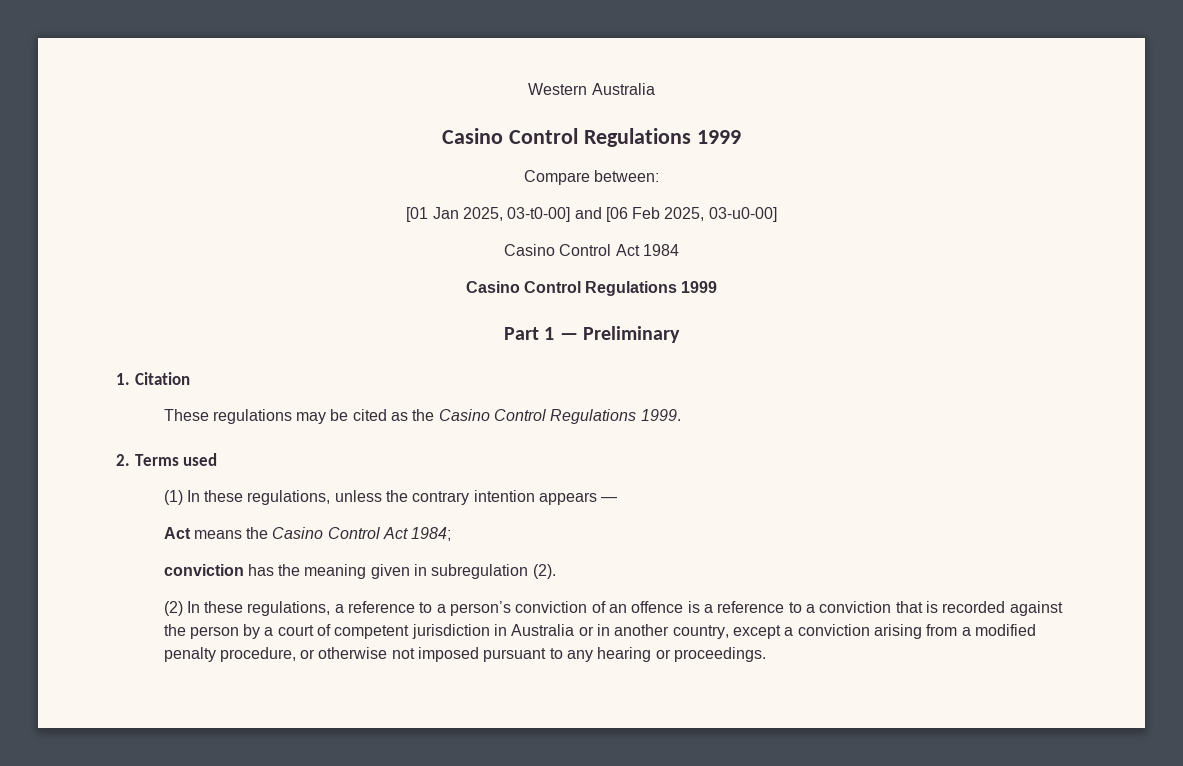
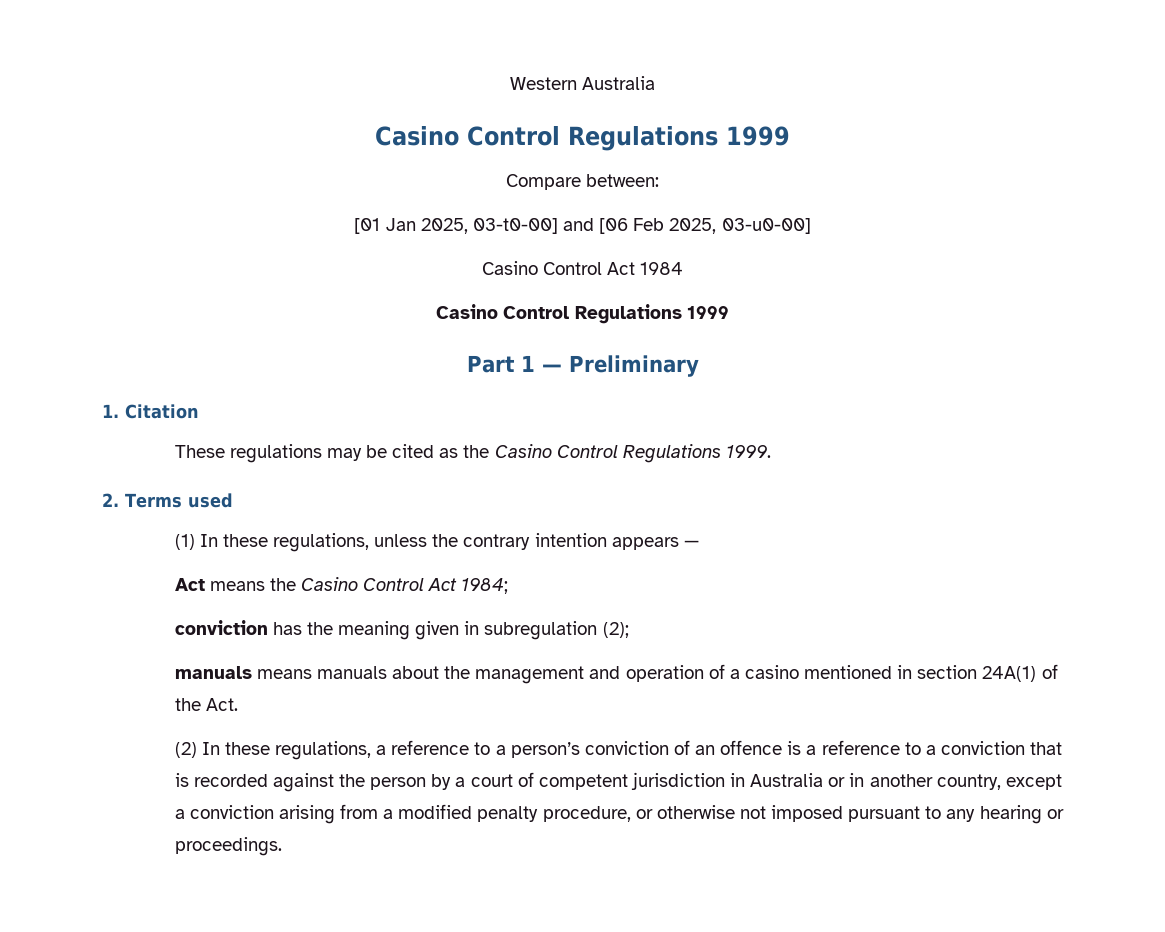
[532,564,556,579] (2). -> [602,622,629,638] [174,664,1058,684] [174,698,238,711] (2); // manuals means manuals about the management and operation of a casino mentioned in section 24A(1) of the Act.

